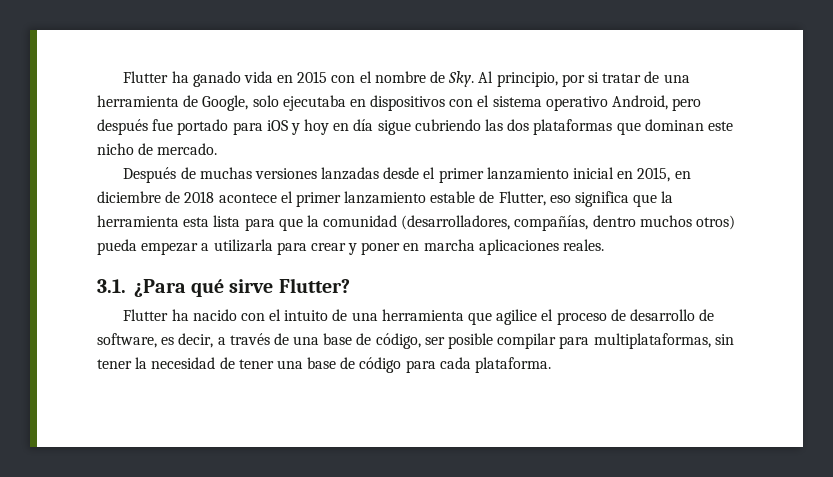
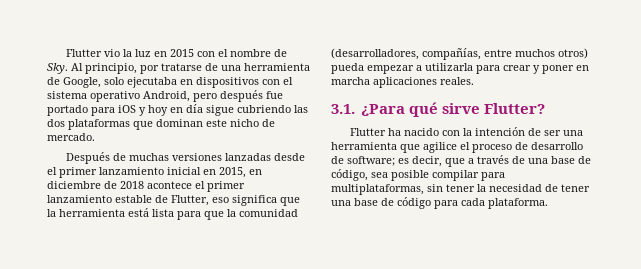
[123,71,273,87] Flutter ha ganado vida -> [65,49,151,57] Flutter vio la luz
[587,72,642,83] si tratar -> [161,63,202,71] tratarse
[183,217,210,227] esta -> [128,208,149,217] está
[592,215,636,227] dentro -> [484,49,512,57] entre
[269,309,348,321] el intuito de -> [462,127,561,136] la intención de ser
[97,333,157,348] software, -> [347,156,395,166] software;
(214, 340) none -> [445,158,465,167] que
[424,337,445,345] ser -> [371,172,388,178] sea

